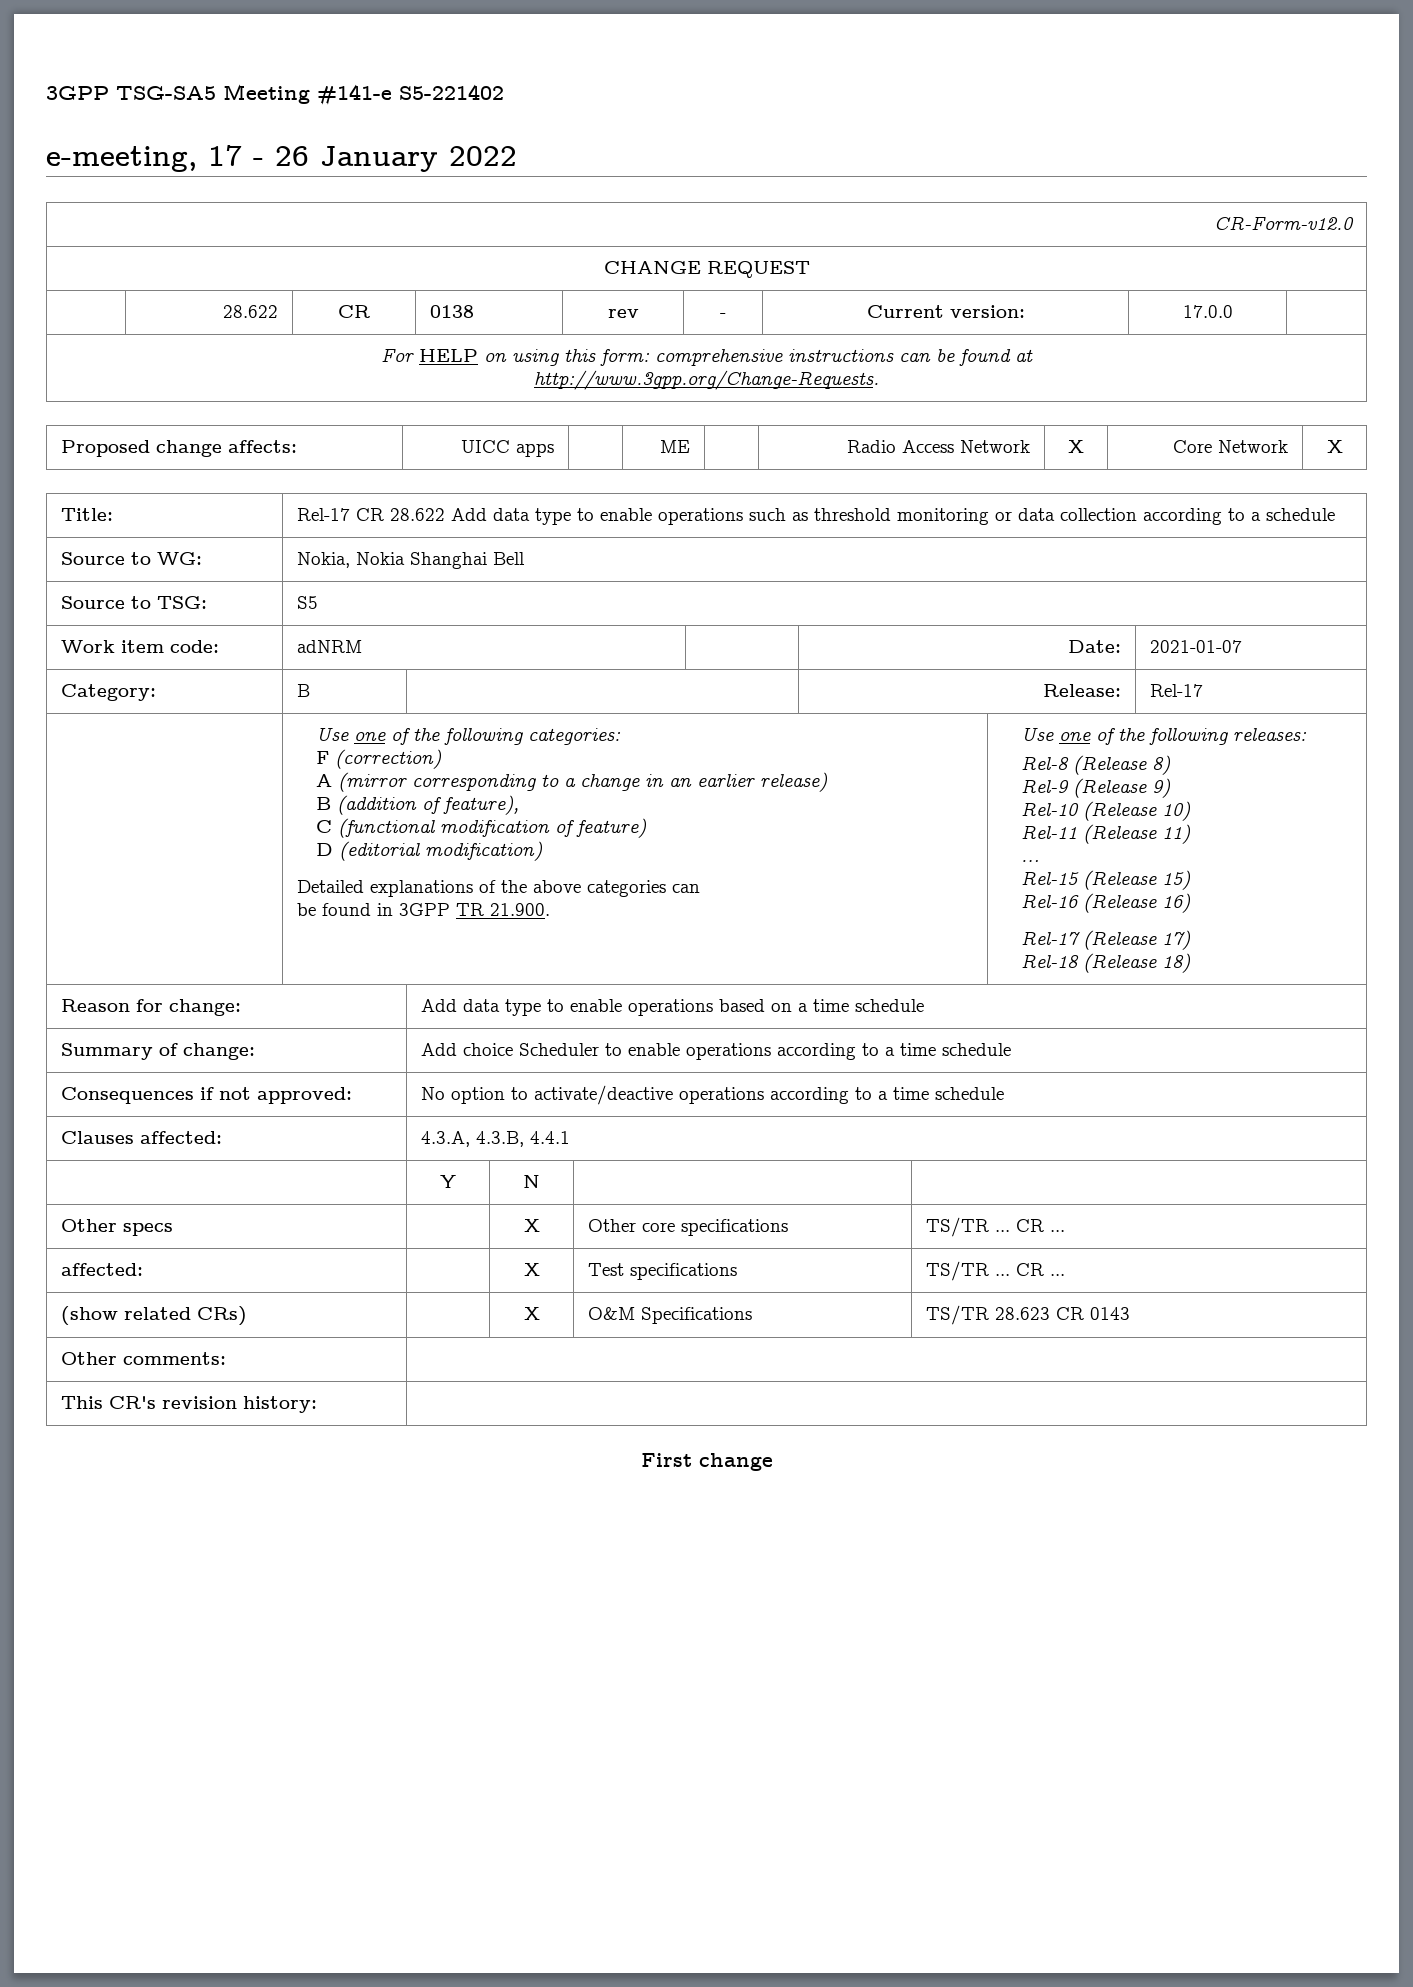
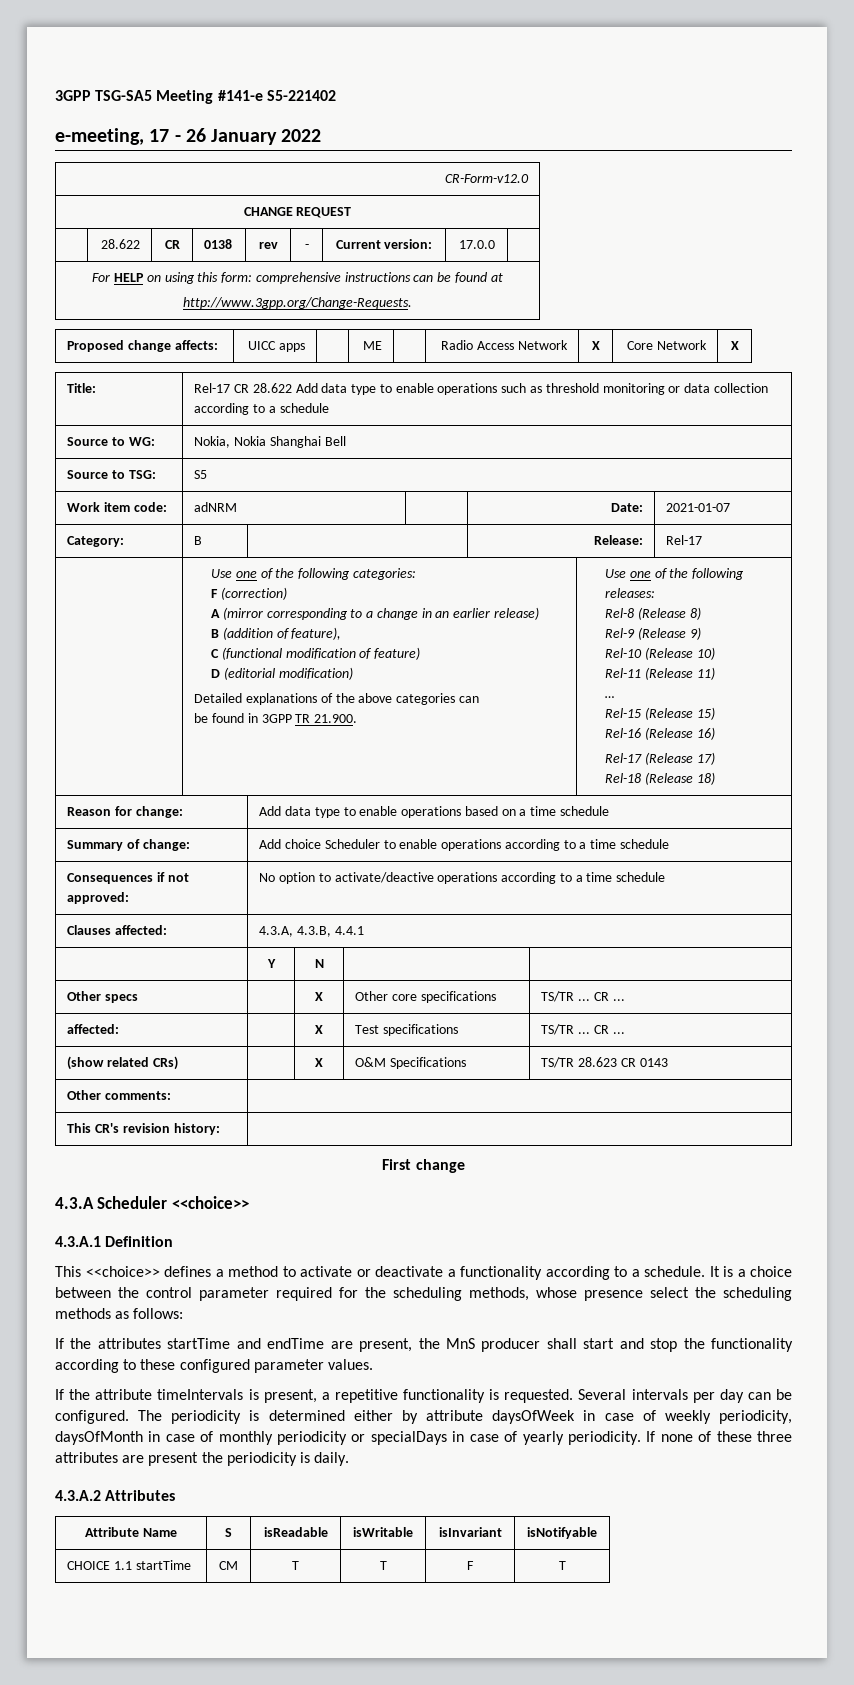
(773, 1462) none -> [55,1196,249,1209] [55,1236,174,1247] [55,1266,792,1280] [55,1287,792,1301] [55,1308,184,1319] [55,1338,793,1352] [55,1359,373,1373] [55,1389,792,1403] [55,1410,793,1424] [55,1431,792,1445] [55,1452,350,1466] [55,1490,176,1501] [85,1527,177,1537] [225,1528,232,1537] [263,1527,328,1537] [353,1527,413,1537] [438,1527,502,1537] [527,1527,597,1539] [67,1560,191,1570] [219,1561,238,1570] [292,1561,299,1570] [379,1561,387,1570] [467,1561,474,1570] [558,1561,566,1570] // 4.3.A Scheduler <<choice>> // 4.3.A.1 Definition // This <<choice>> defines a method to activate or deactivate a functionality according to a schedule. It is a choice between the control parameter required for the scheduling methods, whose presence select the scheduling methods as follows: // If the attributes startTime and endTime are present, the MnS producer shall start and stop the functionality according to these configured parameter values. // If the attribute timeIntervals is present, a repetitive functionality is requested. Several intervals per day can be configured. The periodicity is determined either by attribute daysOfWeek in case of weekly periodicity, daysOfMonth in case of monthly periodicity or specialDays in case of yearly periodicity. If none of these three attributes are present the periodicity is daily. // 4.3.A.2 Attributes // Attribute Name | S | isReadable | isWritable | isInvariant | isNotifyable // CHOICE 1.1 startTime | CM | T | T | F | T

